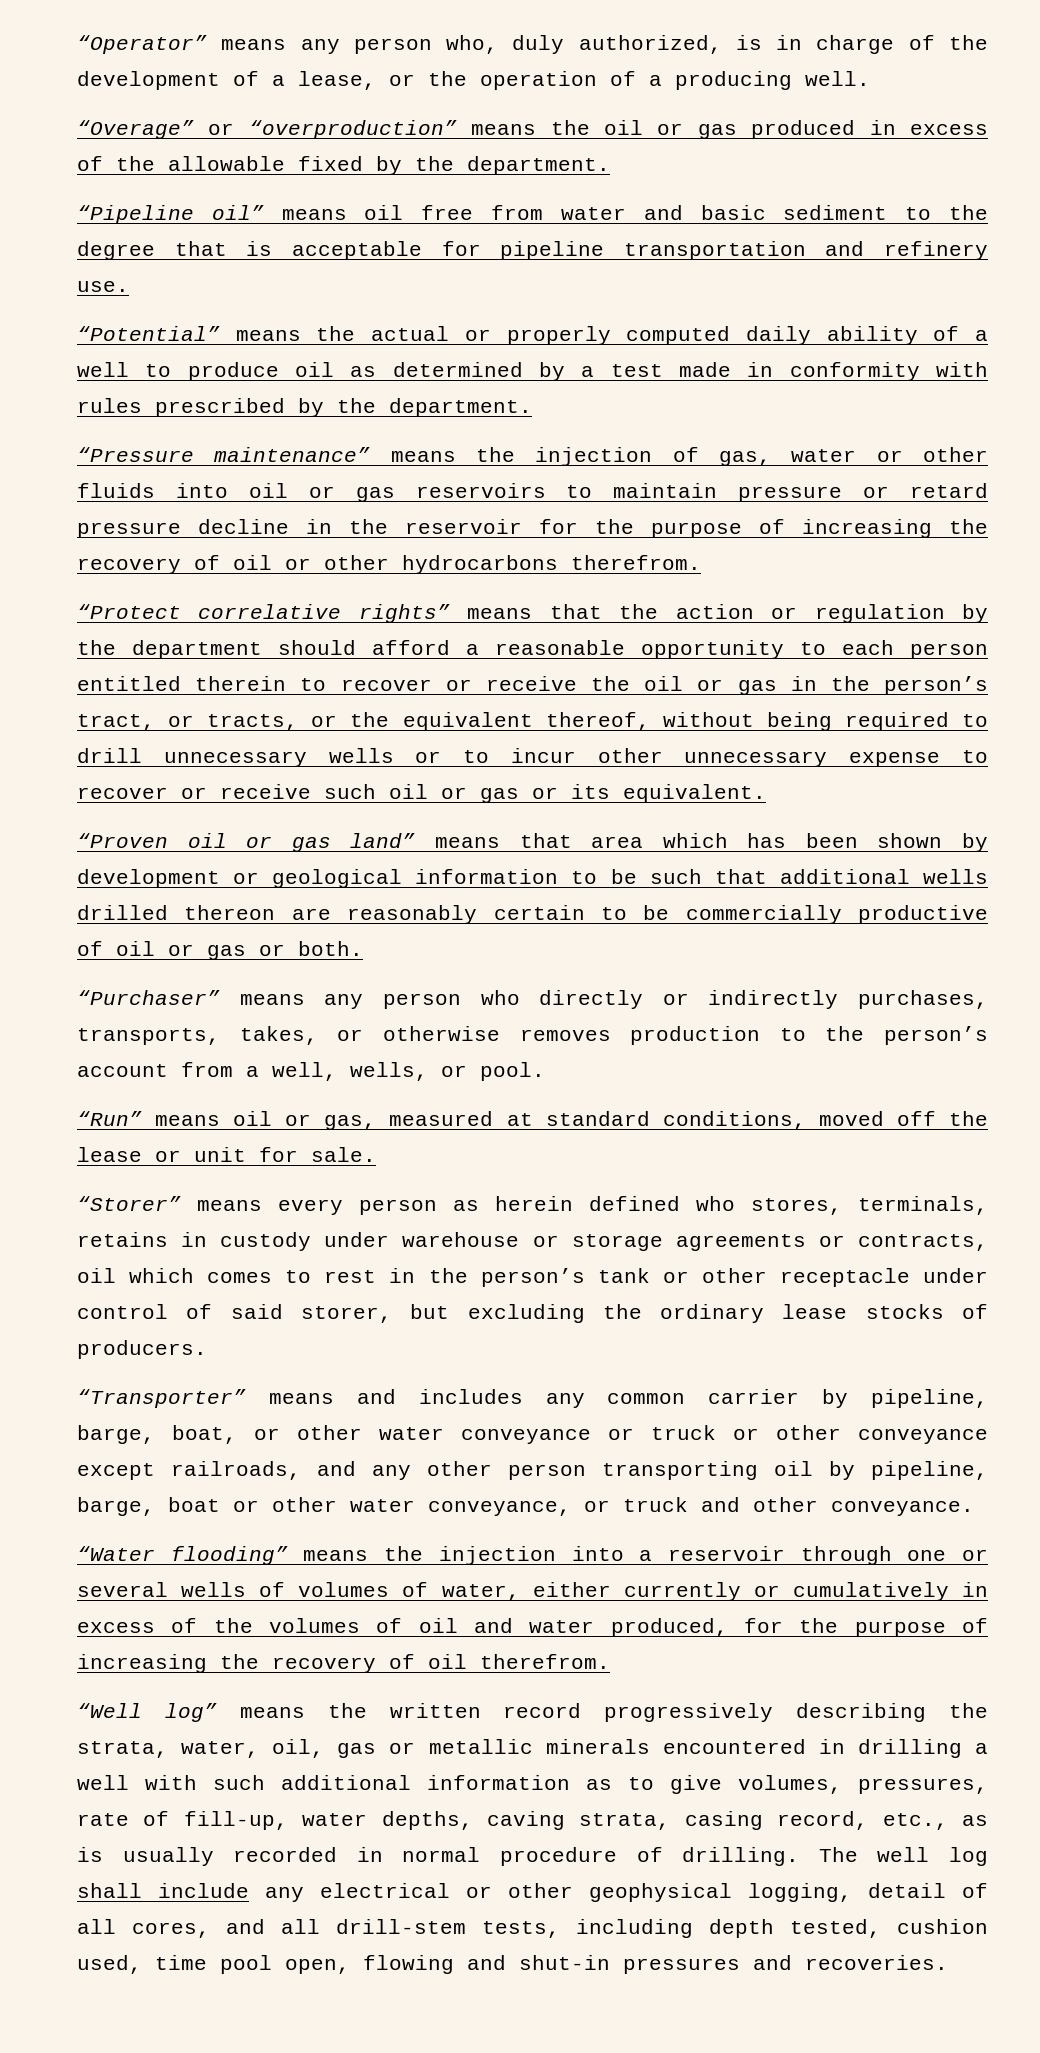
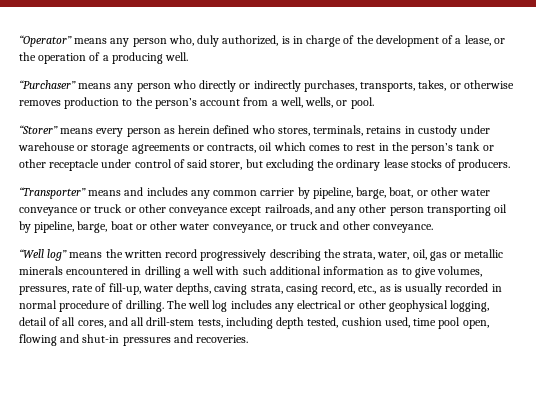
[77,120,988,139] [77,156,610,175] [77,205,989,224] [77,241,988,260] [77,281,129,292] [77,326,989,345] [77,362,989,381] [77,398,532,417] [77,447,989,466] [77,483,988,502] [77,519,988,538] [77,555,701,574] [77,604,989,623] [77,640,988,659] [77,676,988,695] [77,712,989,731] [77,748,989,767] [77,784,766,803] [77,833,989,852] [77,869,988,888] [77,905,988,924] [77,941,363,960] // “Overage” or “overproduction” means the oil or gas produced in excess of the allowable fixed by the department. // “Pipeline oil” means oil free from water and basic sediment to the degree that is acceptable for pipeline transportation and refinery use. // “Potential” means the actual or properly computed daily ability of a well to produce oil as determined by a test made in conformity with rules prescribed by the department. // “Pressure maintenance” means the injection of gas, water or other fluids into oil or gas reservoirs to maintain pressure or retard pressure decline in the reservoir for the purpose of increasing the recovery of oil or other hydrocarbons therefrom. // “Protect correlative rights” means that the action or regulation by the department should afford a reasonable opportunity to each person entitled therein to recover or receive the oil or gas in the person’s tract, or tracts, or the equivalent thereof, without being required to drill unnecessary wells or to incur other unnecessary expense to recover or receive such oil or gas or its equivalent. // “Proven oil or gas land” means that area which has been shown by development or geological information to be such that additional wells drilled thereon are reasonably certain to be commercially productive of oil or gas or both. -> (189, 56) none
[77,1111,988,1130] [77,1147,376,1162] // “Run” means oil or gas, measured at standard conditions, moved off the lease or unit for sale. -> (374, 103) none
[77,1546,989,1565] [77,1582,989,1601] [77,1618,989,1637] [77,1654,610,1673] // “Water flooding” means the injection into a reservoir through one or several wells of volumes of water, either currently or cumulatively in excess of the volumes of oil and water produced, for the purpose of increasing the recovery of oil therefrom. -> (433, 228) none
[77,1883,249,1898] shall include -> [230,300,272,309] includes

